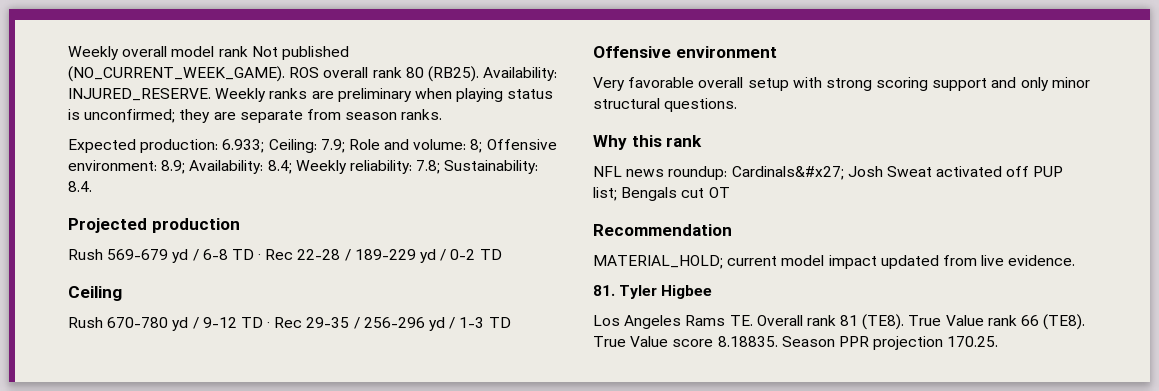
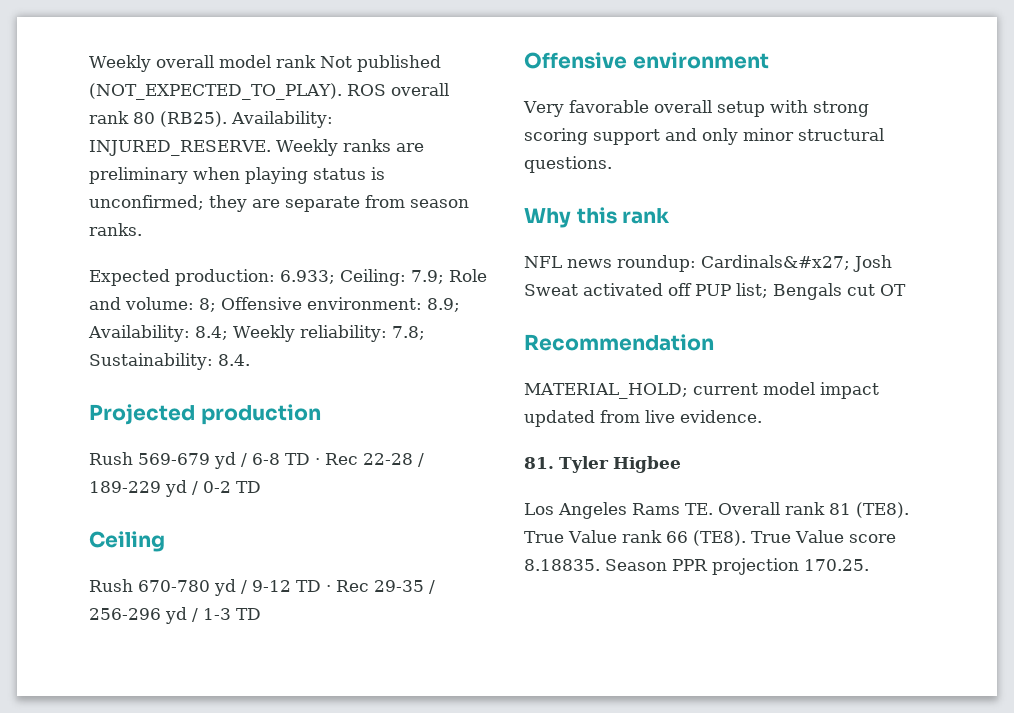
[68,66,285,82] (NO_CURRENT_WEEK_GAME). -> [89,83,342,100] (NOT_EXPECTED_TO_PLAY).

